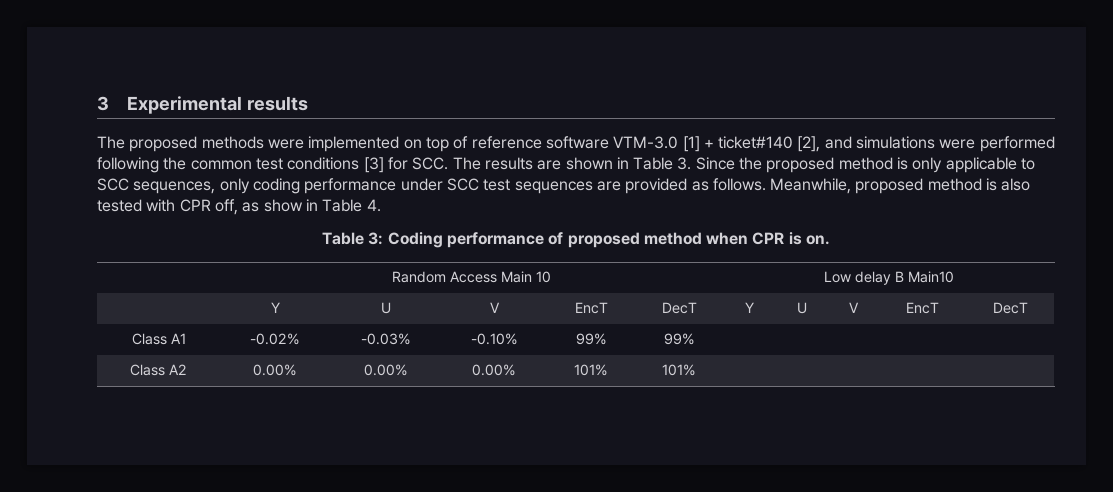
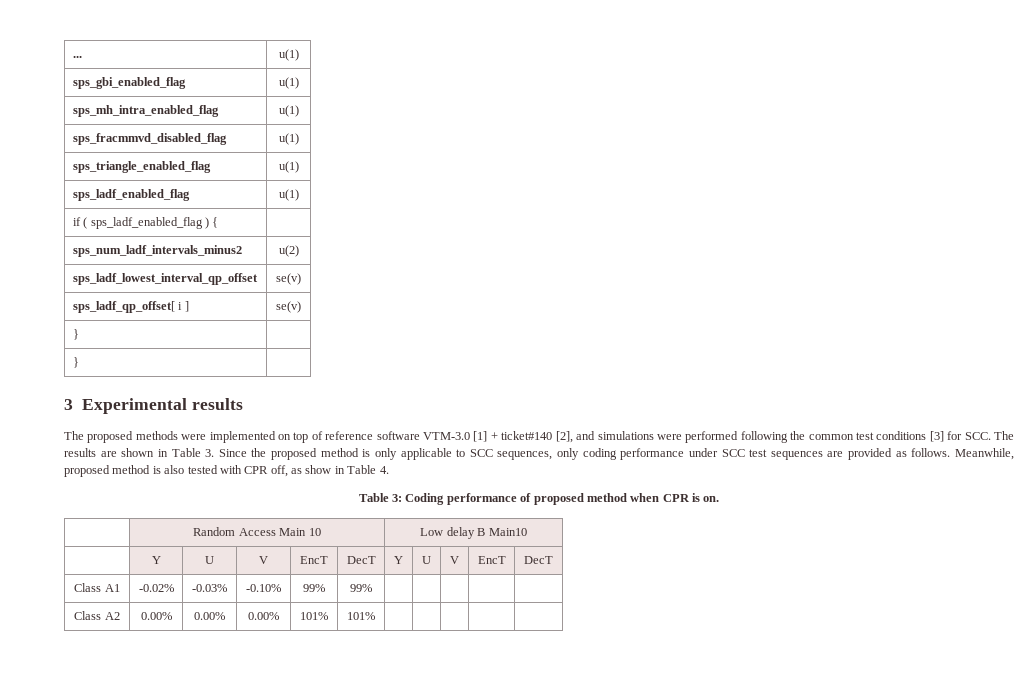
(97, 103) none -> [72,55,82,58] [278,49,299,61] [72,77,186,89] [278,77,299,89] [72,105,219,117] [278,105,299,117] [72,133,227,145] [278,133,299,145] [72,161,211,173] [278,161,299,173] [72,189,190,201] [278,189,299,201] [72,217,219,229] [72,245,242,257] [278,245,299,257] [72,273,258,285] [276,273,301,285] [72,301,189,313] [276,301,301,313] [72,329,79,340] [72,357,79,368] ... | u(1) // sps_gbi_enabled_flag | u(1) // sps_mh_intra_enabled_flag | u(1) // sps_fracmmvd_disabled_flag | u(1) // sps_triangle_enabled_flag | u(1) // sps_ladf_enabled_flag | u(1) // if ( sps_ladf_enabled_flag ) { | // sps_num_ladf_intervals_minus2 | u(2) // sps_ladf_lowest_interval_qp_offset | se(v) // sps_ladf_qp_offset[ i ] | se(v) // } | // } | //

